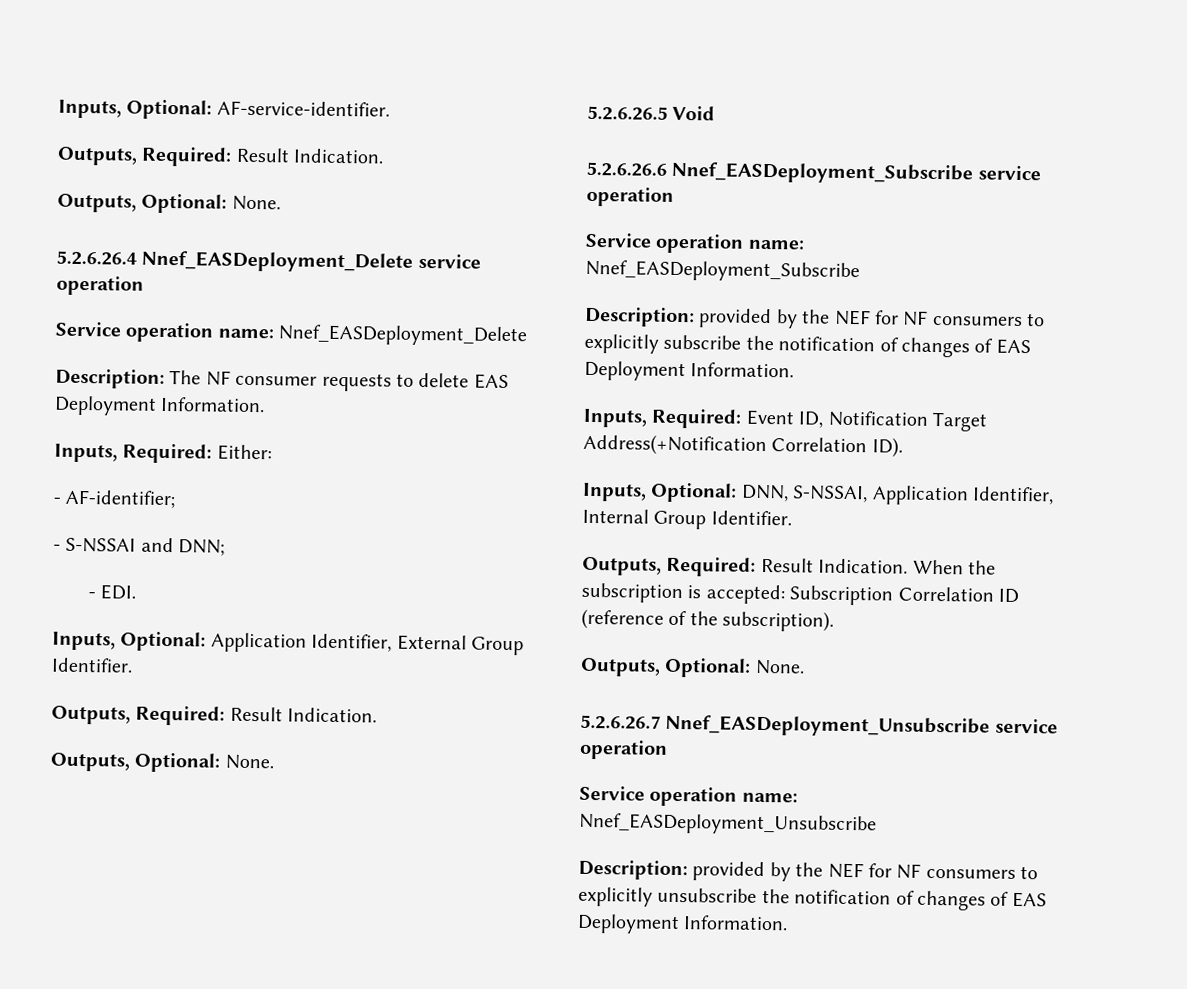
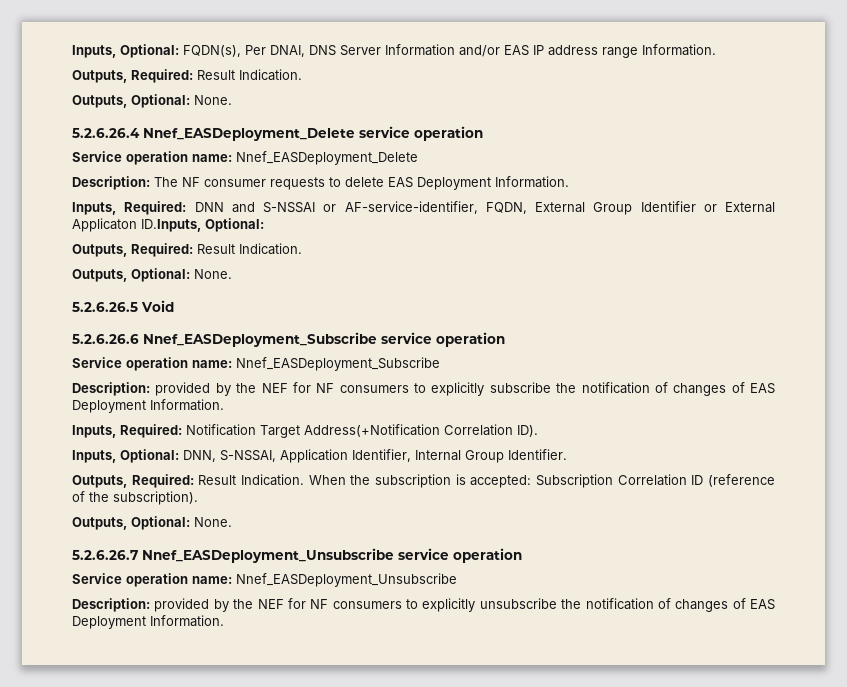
[58,99,390,120] Inputs, Optional: AF-service-identifier. -> [72,44,716,58] Inputs, Optional: FQDN(s), Per DNAI, DNS Server Information and/or EAS IP address range Information.
[216,444,272,461] [53,489,177,509] [53,537,226,556] [88,584,137,600] [52,631,524,656] [51,657,133,673] Either: // - AF-identifier; // - S-NSSAI and DNN; // - EDI. // Inputs, Optional: Application Identifier, External Group Identifier. -> [194,201,775,215] [72,218,264,232] DNN and S-NSSAI or AF-service-identifier, FQDN, External Group Identifier or External Applicaton ID.Inputs, Optional:
[745,409,824,428] Event ID, -> (182, 431) none

